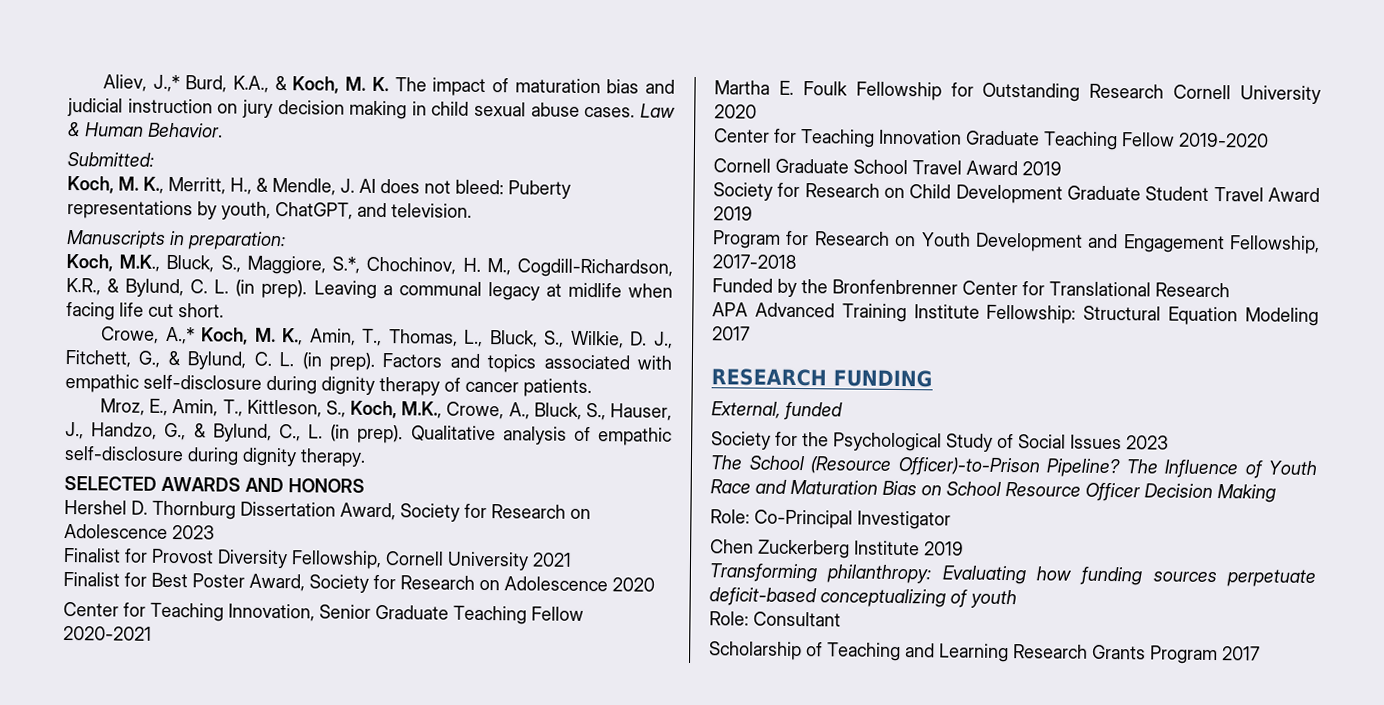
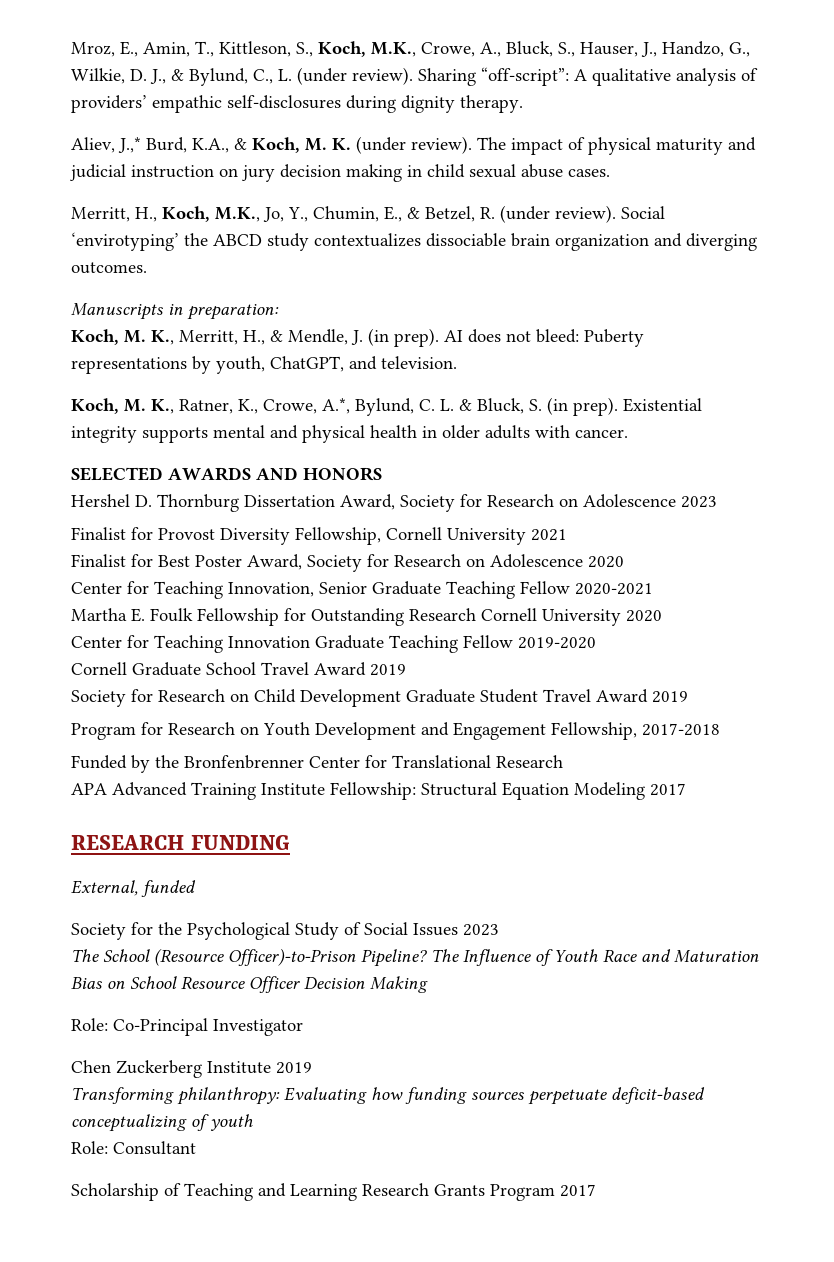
[103,74,675,97] [67,97,676,120] [68,122,223,138] [67,151,154,167] [67,175,571,199] [67,199,472,220] [66,229,286,251] [66,253,673,278] [66,277,673,301] [66,301,224,321] [101,326,674,349] [65,349,672,373] [65,373,592,398] Aliev, J.,* Burd, K.A., & Koch, M. K. The impact of maturation bias and judicial instruction on jury decision making in child sexual abuse cases. Law & Human Behavior. // Submitted: // Koch, M. K., Merritt, H., & Mendle, J. AI does not bleed: Puberty representations by youth, ChatGPT, and television. // Manuscripts in preparation: // Koch, M.K., Bluck, S., Maggiore, S.*, Chochinov, H. M., Cogdill-Richardson, K.R., & Bylund, C. L. (in prep). Leaving a communal legacy at midlife when facing life cut short. // Crowe, A.,* Koch, M. K., Amin, T., Thomas, L., Bluck, S., Wilkie, D. J., Fitchett, G., & Bylund, C. L. (in prep). Factors and topics associated with empathic self-disclosure during dignity therapy of cancer patients. // -> (71, 49) none
(187, 431) none -> [71,68,166,84] Wilkie, D. J.,
[330,424,673,446] [64,445,366,467] (in prep). Qualitative analysis of empathic self-disclosure during dignity therapy. -> [297,67,758,86] [71,95,523,113] [71,136,756,155] [70,164,610,182] [71,205,665,223] [71,232,757,251] [71,262,147,274] [71,303,279,320] [71,328,644,347] [71,356,457,374] [71,397,702,416] [71,425,628,443] (under review). Sharing “off-script”: A qualitative analysis of providers’ empathic self-disclosures during dignity therapy. // Aliev, J.,* Burd, K.A., & Koch, M. K. (under review). The impact of physical maturity and judicial instruction on jury decision making in child sexual abuse cases. // Merritt, H., Koch, M.K., Jo, Y., Chumin, E., & Betzel, R. (under review). Social ‘envirotyping’ the ABCD study contextualizes dissociable brain organization and diverging outcomes. // Manuscripts in preparation: // Koch, M. K., Merritt, H., & Mendle, J. (in prep). AI does not bleed: Puberty representations by youth, ChatGPT, and television. // Koch, M. K., Ratner, K., Crowe, A.*, Bylund, C. L. & Bluck, S. (in prep). Existential integrity supports mental and physical health in older adults with cancer.

